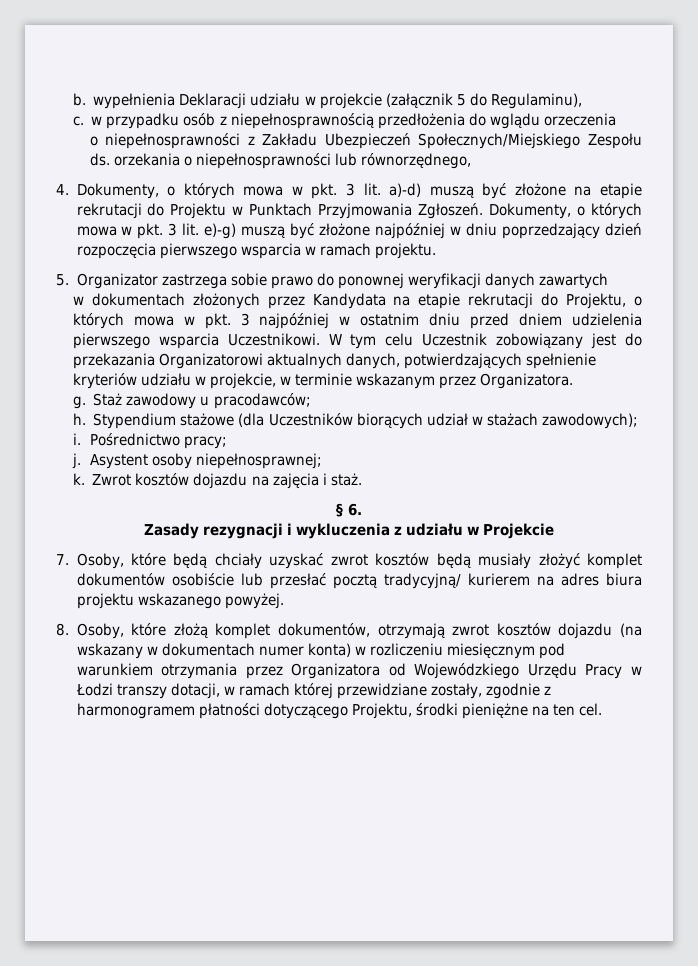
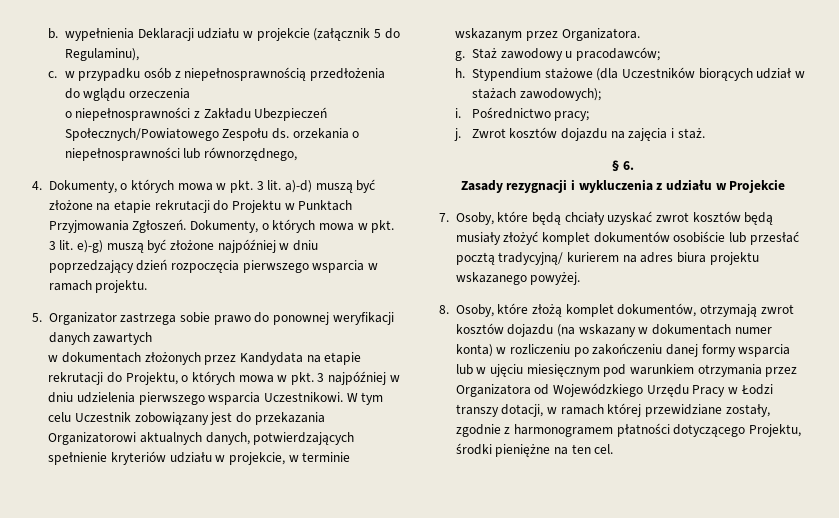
[418,133,581,149] Społecznych/Miejskiego -> [64,128,219,141] Społecznych/Powiatowego
[360,313,563,329] ostatnim dniu przed dniem -> [48,392,74,403] dniu
[89,453,322,469] [72,473,85,485] Asystent osoby niepełnosprawnej; // k. -> (462, 134) none
(443, 649) none -> [573,343,791,357] [455,364,524,377] po zakończeniu danej formy wsparcia lub w ujęciu

